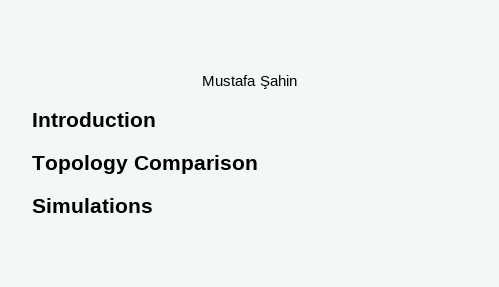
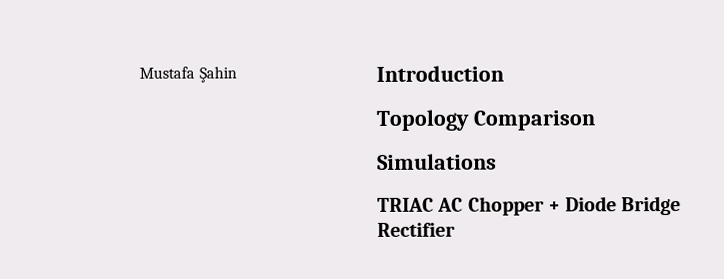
(153, 205) none -> [377,195,682,216] [377,222,456,237] // TRIAC AC Chopper + Diode Bridge Rectifier

